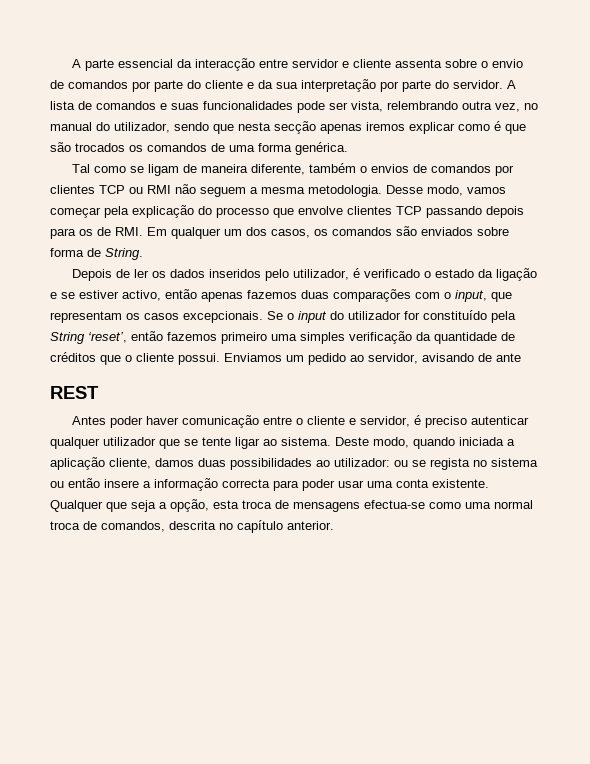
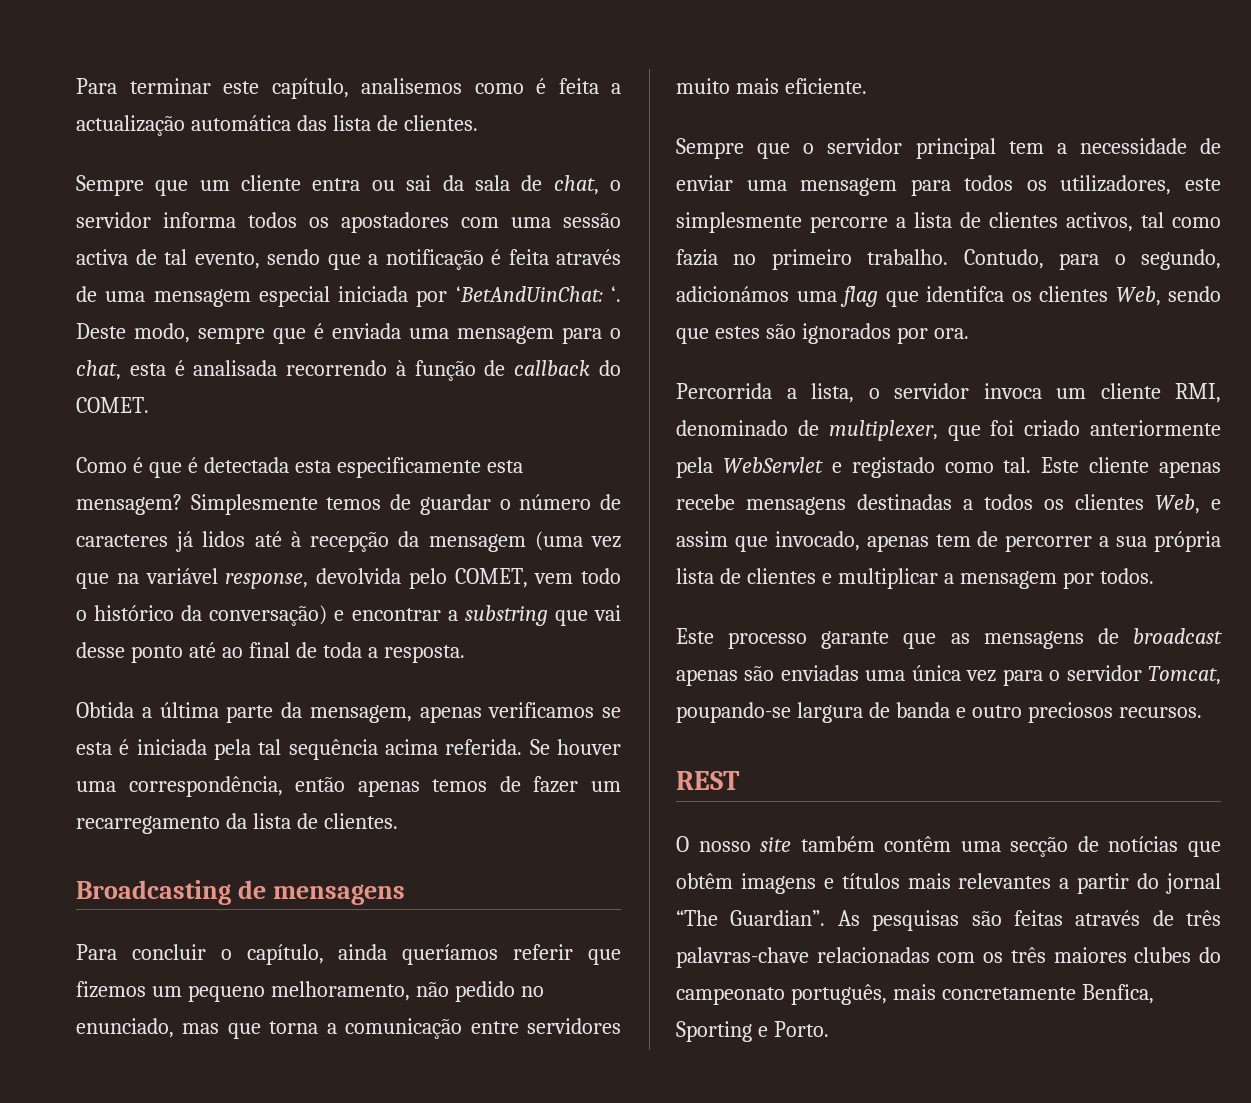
[72,58,524,71] [50,79,516,92] [50,101,538,113] [50,121,526,134] [50,142,348,155] [72,163,515,176] [50,184,506,197] [50,205,524,218] [50,226,509,239] [50,248,143,260] [72,268,538,281] [50,289,512,302] [50,310,516,323] [50,331,515,344] [50,352,521,365] [50,386,99,399] [72,415,530,428] [50,437,515,449] [50,457,538,470] [50,478,489,491] [50,499,533,512] [50,520,334,533] A parte essencial da interacção entre servidor e cliente assenta sobre o envio de comandos por parte do cliente e da sua interpretação por parte do servidor. A lista de comandos e suas funcionalidades pode ser vista, relembrando outra vez, no manual do utilizador, sendo que nesta secção apenas iremos explicar como é que são trocados os comandos de uma forma genérica. // Tal como se ligam de maneira diferente, também o envios de comandos por clientes TCP ou RMI não seguem a mesma metodologia. Desse modo, vamos começar pela explicação do processo que envolve clientes TCP passando depois para os de RMI. Em qualquer um dos casos, os comandos são enviados sobre forma de String. // Depois de ler os dados inseridos pelo utilizador, é verificado o estado da ligação e se estiver activo, então apenas fazemos duas comparações com o input, que representam os casos excepcionais. Se o input do utilizador for constituído pela String ‘reset’, então fazemos primeiro uma simples verificação da quantidade de créditos que o cliente possui. Enviamos um pedido ao servidor, avisando de ante // REST // Antes poder haver comunicação entre o cliente e servidor, é preciso autenticar qualquer utilizador que se tente ligar ao sistema. Deste modo, quando iniciada a aplicação cliente, damos duas possibilidades ao utilizador: ou se regista no sistema ou então insere a informação correcta para poder usar uma conta existente. Qualquer que seja a opção, esta troca de mensagens efectua-se como uma normal troca de comandos, descrita no capítulo anterior. -> [76,78,621,99] [76,115,478,136] [76,175,622,196] [76,212,621,233] [76,249,621,270] [76,286,621,307] [76,323,621,344] [76,360,621,381] [76,397,149,413] [76,457,523,478] [76,494,621,515] [76,531,621,552] [76,568,621,589] [76,605,621,626] [76,642,465,663] [76,702,621,723] [76,739,621,760] [76,776,621,797] [76,813,398,834] [76,880,405,905] [76,944,622,965] [76,981,544,1002] [76,1018,621,1039] [676,78,867,94] [676,138,1221,159] [676,175,1221,196] [676,212,1221,233] [676,249,1221,270] [676,286,1221,307] [676,323,969,344] [676,383,1221,403] [676,420,1221,441] [676,457,1221,478] [676,494,1221,515] [676,531,1221,552] [676,568,1154,589] [676,628,1222,649] [676,665,1221,686] [676,702,1202,723] [676,771,740,790] [676,836,1221,857] [676,873,1221,894] [676,910,1221,931] [676,947,1221,968] [676,984,1154,1005] [676,1021,829,1042] Para terminar este capítulo, analisemos como é feita a actualização automática das lista de clientes. // Sempre que um cliente entra ou sai da sala de chat, o servidor informa todos os apostadores com uma sessão activa de tal evento, sendo que a notificação é feita através de uma mensagem especial iniciada por ‘BetAndUinChat: ‘. Deste modo, sempre que é enviada uma mensagem para o chat, esta é analisada recorrendo à função de callback do COMET. // Como é que é detectada esta especificamente esta mensagem? Simplesmente temos de guardar o número de caracteres já lidos até à recepção da mensagem (uma vez que na variável response, devolvida pelo COMET, vem todo o histórico da conversação) e encontrar a substring que vai desse ponto até ao final de toda a resposta. // Obtida a última parte da mensagem, apenas verificamos se esta é iniciada pela tal sequência acima referida. Se houver uma correspondência, então apenas temos de fazer um recarregamento da lista de clientes. // Broadcasting de mensagens // Para concluir o capítulo, ainda queríamos referir que fizemos um pequeno melhoramento, não pedido no enunciado, mas que torna a comunicação entre servidores muito mais eficiente. // Sempre que o servidor principal tem a necessidade de enviar uma mensagem para todos os utilizadores, este simplesmente percorre a lista de clientes activos, tal como fazia no primeiro trabalho. Contudo, para o segundo, adicionámos uma flag que identifca os clientes Web, sendo que estes são ignorados por ora. // Percorrida a lista, o servidor invoca um cliente RMI, denominado de multiplexer, que foi criado anteriormente pela WebServlet e registado como tal. Este cliente apenas recebe mensagens destinadas a todos os clientes Web, e assim que invocado, apenas tem de percorrer a sua própria lista de clientes e multiplicar a mensagem por todos. // Este processo garante que as mensagens de broadcast apenas são enviadas uma única vez para o servidor Tomcat, poupando-se largura de banda e outro preciosos recursos. // REST // O nosso site também contêm uma secção de notícias que obtêm imagens e títulos mais relevantes a partir do jornal “The Guardian”. As pesquisas são feitas através de três palavras-chave relacionadas com os três maiores clubes do campeonato português, mais concretamente Benfica, Sporting e Porto.

